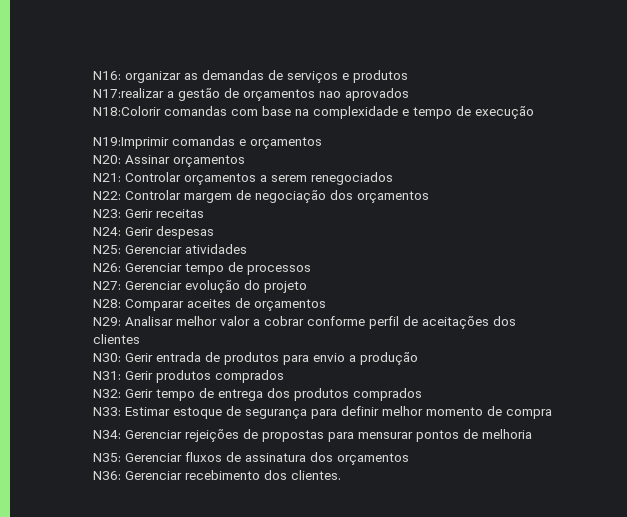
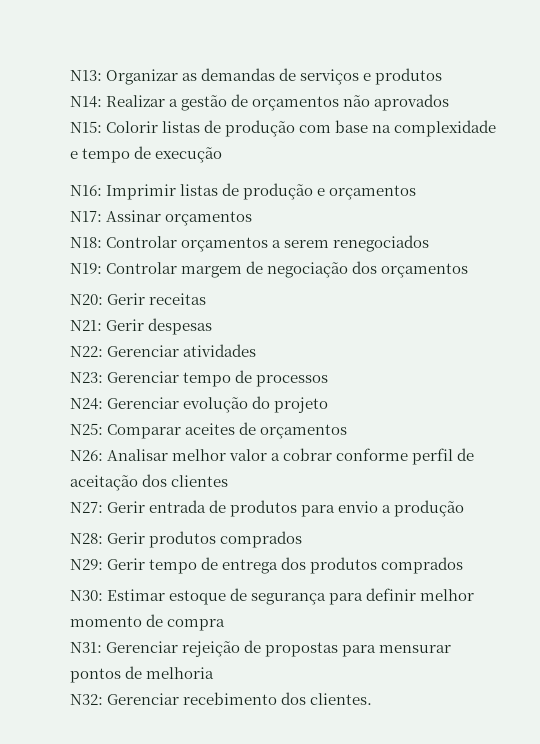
[93,71,182,83] N16: organizar -> [69,69,178,85] N13: Organizar
[93,88,165,98] N17:realizar -> [69,95,165,108] N14: Realizar
[319,91,342,98] nao -> [342,95,370,107] não
[93,106,228,116] N18:Colorir comandas -> [69,120,295,137] N15: Colorir listas de produção
[93,136,236,149] N19:Imprimir comandas -> [69,183,313,200] N16: Imprimir listas de produção
[93,155,122,164] N20: -> [69,211,102,222] N17:
[93,173,122,182] N21: -> [69,237,102,248] N18:
[93,191,122,200] N22: -> [69,263,102,274] N19:
[93,209,122,218] N23: -> [69,294,103,305] N20:
[93,227,122,236] N24: -> [69,320,102,331] N21:
[93,245,122,254] N25: -> [69,346,103,357] N22:
[93,263,122,272] N26: -> [69,372,103,383] N23:
[93,281,122,290] N27: -> [69,398,103,410] N24:
[93,299,122,308] N28: -> [69,423,103,435] N25:
[93,317,122,326] N29: -> [69,450,103,461] N26:
[422,316,490,329] aceitações -> [69,475,138,491] aceitação
[93,353,122,362] N30: -> [69,502,103,513] N27:
[93,371,122,380] N31: -> [69,533,103,544] N28:
[93,389,122,398] N32: -> [69,559,103,570] N29:
[93,407,122,416] N33: -> [69,590,103,601] N30:
[93,429,240,442] N34: Gerenciar rejeições -> [69,641,240,657] N31: Gerenciar rejeição
[93,452,410,465] [93,471,122,480] N35: Gerenciar fluxos de assinatura dos orçamentos // N36: -> [69,694,103,705] N32:

